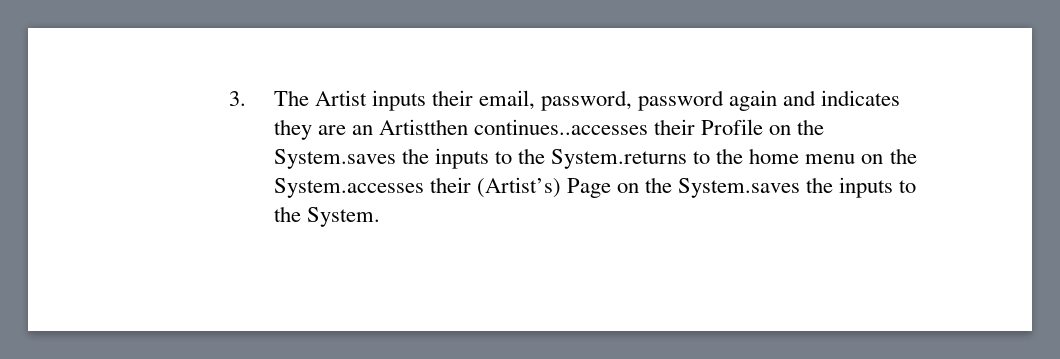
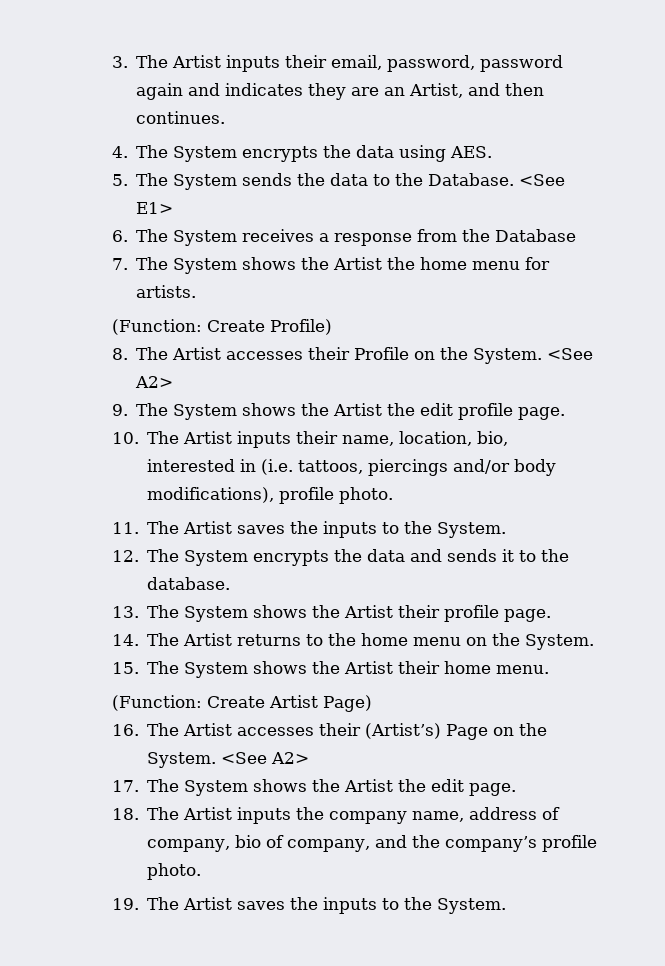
[378,119,825,135] [273,148,688,169] Artistthen continues..accesses their Profile on the System.saves the inputs to the System.returns -> [409,83,545,98] [136,111,226,124] [111,145,493,162] [111,173,566,190] [136,202,174,214] [111,229,577,246] [111,257,551,274] [136,285,197,298] [111,319,332,335] [111,347,594,364] [135,376,174,388] [111,403,566,420] [111,431,509,448] [147,459,557,476] [147,487,394,504] [111,521,507,538] [111,549,570,566] [147,577,231,590] [111,605,552,622] [111,633,302,646] Artist, and then continues. // 4. The System encrypts the data using AES. // 5. The System sends the data to the Database. <See E1> // 6. The System receives a response from the Database // 7. The System shows the Artist the home menu for artists. // (Function: Create Profile) // 8. The Artist accesses their Profile on the System. <See A2> // 9. The System shows the Artist the edit profile page. // 10. The Artist inputs their name, location, bio, interested in (i.e. tattoos, piercings and/or body modifications), profile photo. // 11. The Artist saves the inputs to the System. // 12. The System encrypts the data and sends it to the database. // 13. The System shows the Artist their profile page. // 14. The Artist returns
[273,178,424,198] System.accesses -> [525,634,595,650] [111,661,550,678] [111,695,372,712] [111,723,315,736] System. // 15. The System shows the Artist their home menu. // (Function: Create Artist Page) // 16. The Artist accesses
[678,178,801,198] System.saves -> [147,752,310,768] [111,779,517,796] [111,807,561,824] [147,835,598,852] [147,863,202,880] [111,897,286,910] System. <See A2> // 17. The System shows the Artist the edit page. // 18. The Artist inputs the company name, address of company, bio of company, and the company’s profile photo. // 19. The Artist saves

